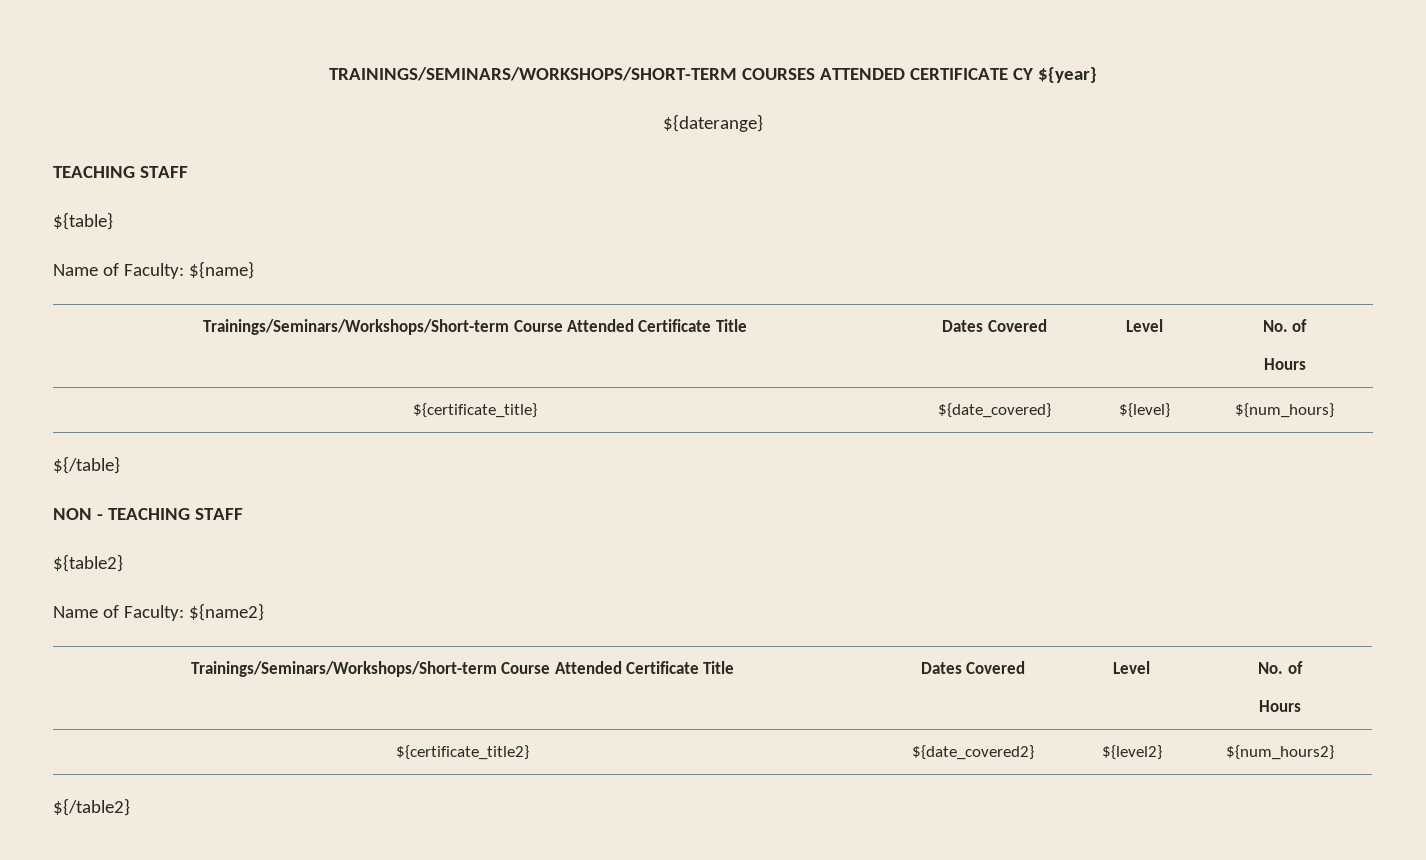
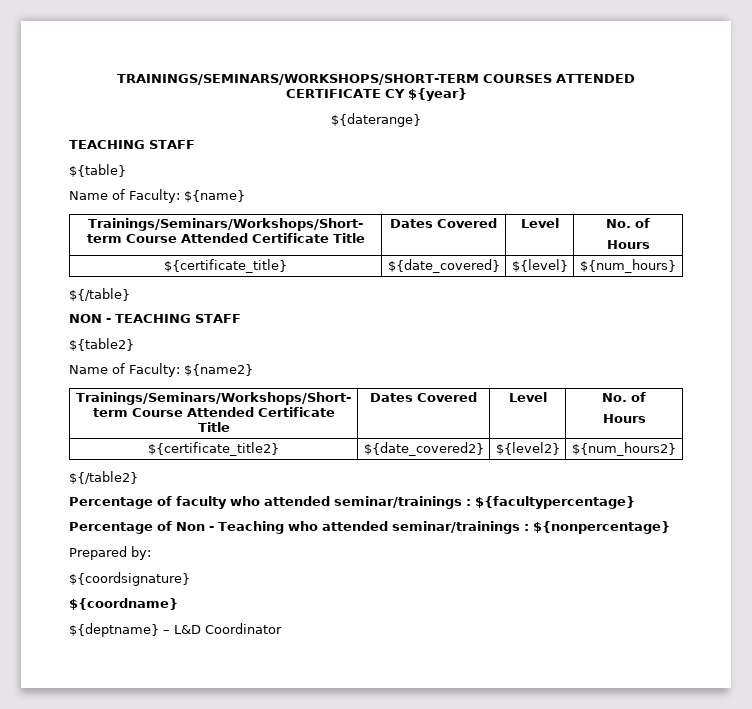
(130, 807) none -> [69,496,635,509] [69,521,670,534] [69,546,151,560] [69,572,190,586] [69,598,178,610] [69,623,282,637] // Percentage of faculty who attended seminar/trainings : ${facultypercentage} // Percentage of Non - Teaching who attended seminar/trainings : ${nonpercentage} // Prepared by: // ${coordsignature} // ${coordname} // ${deptname} – L&D Coordinator

